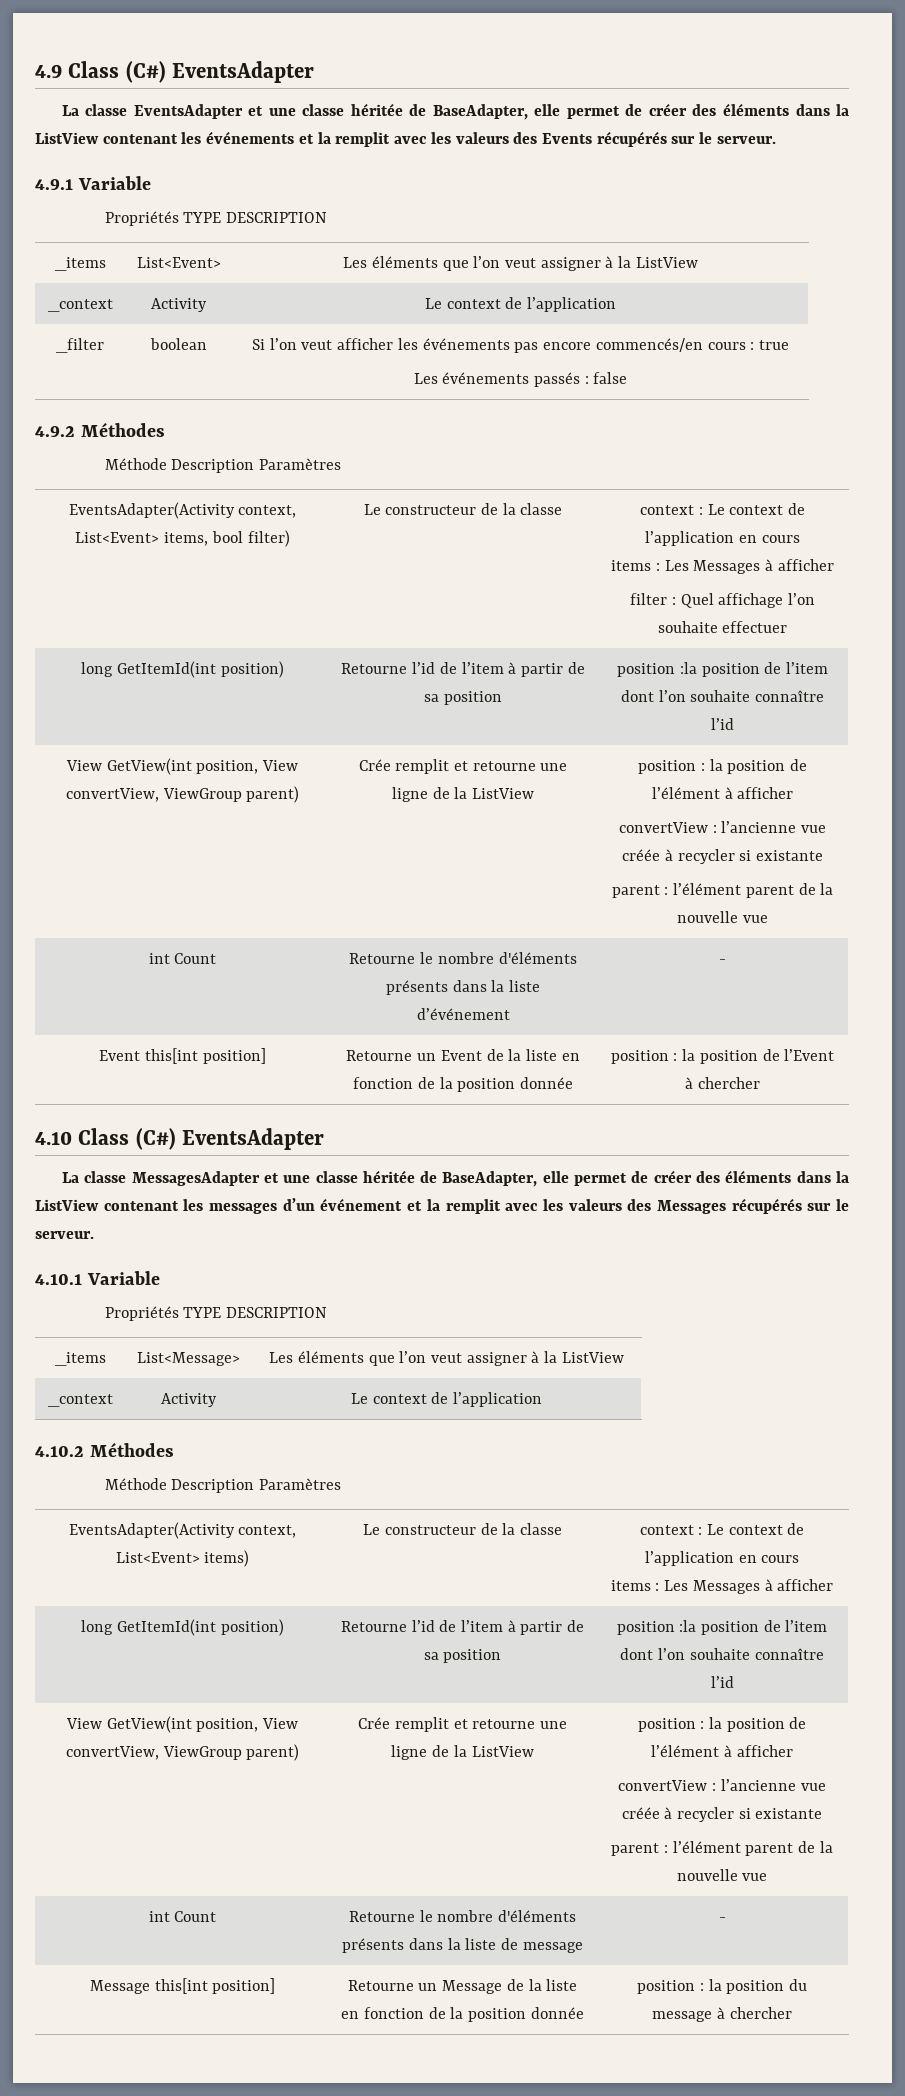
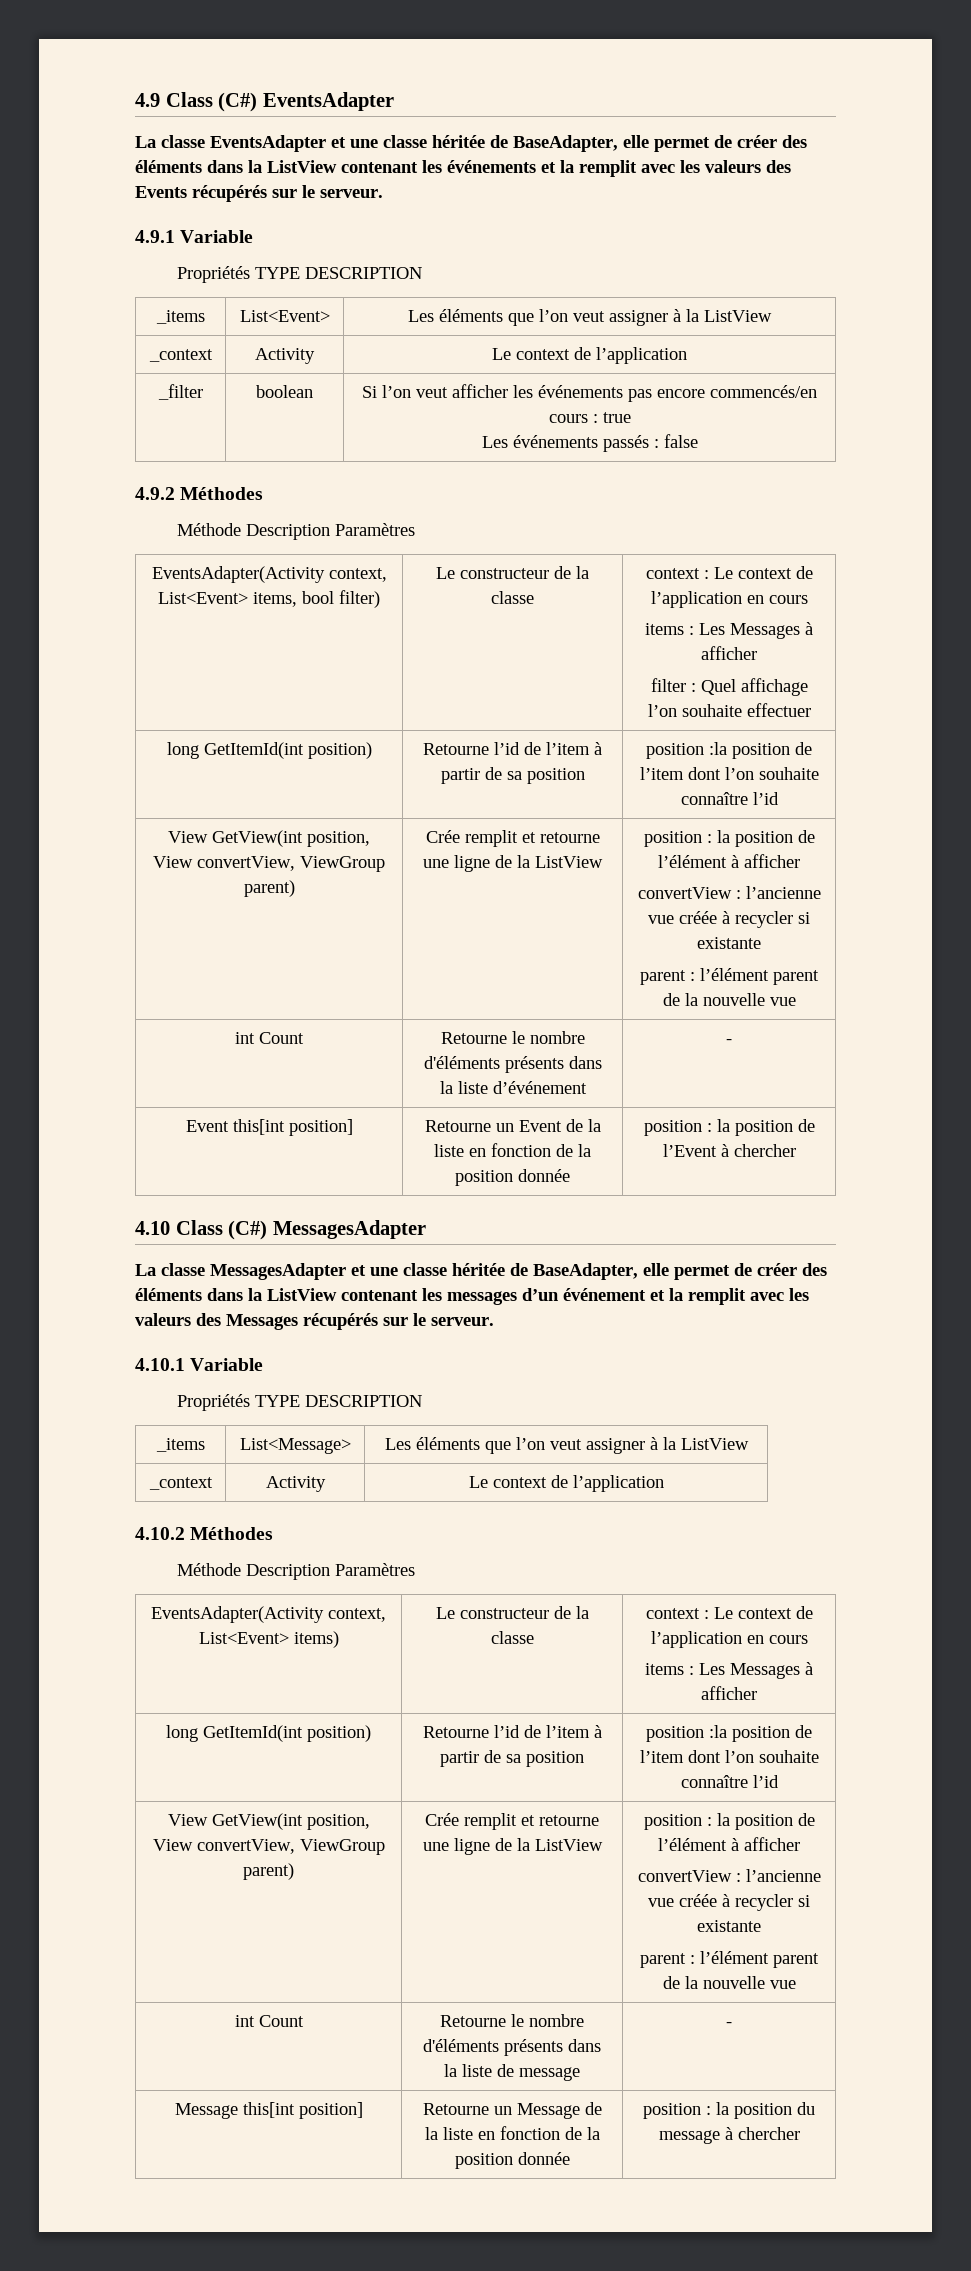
[182,1128,325,1150] EventsAdapter -> [272,1220,426,1239] MessagesAdapter

